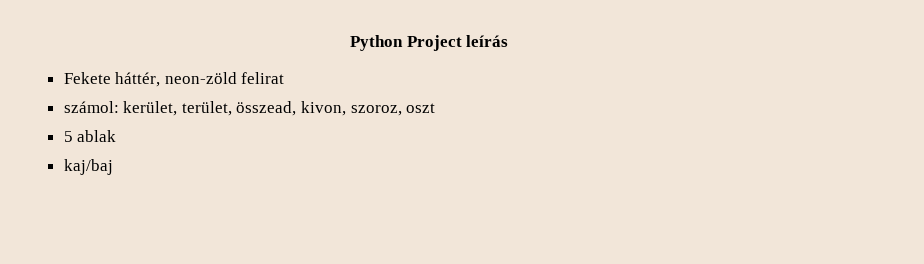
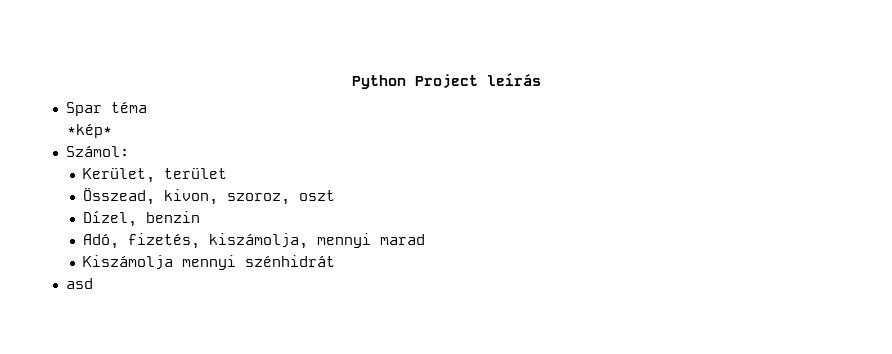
[63,72,285,87] [63,101,436,116] [63,130,117,142] [63,159,113,175] Fekete háttér, neon-zöld felirat // számol: kerület, terület, összead, kivon, szoroz, oszt // 5 ablak // kaj/baj -> [66,101,148,116] [66,123,112,138] [66,145,130,157] [82,168,227,183] [82,188,335,205] [82,210,200,227] [82,233,425,249] [82,255,335,270] [66,278,94,289] Spar téma // *kép* // Számol: // Kerület, terület // Összead, kivon, szoroz, oszt // Dízel, benzin // Adó, fizetés, kiszámolja, mennyi marad // Kiszámolja mennyi szénhidrát // asd

